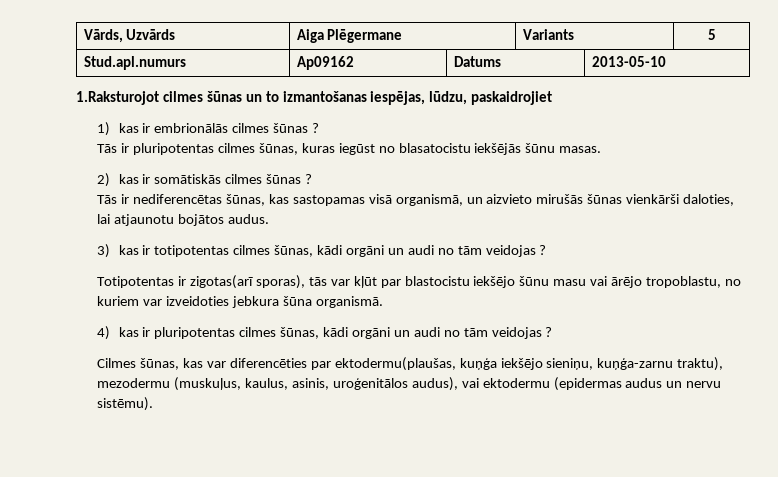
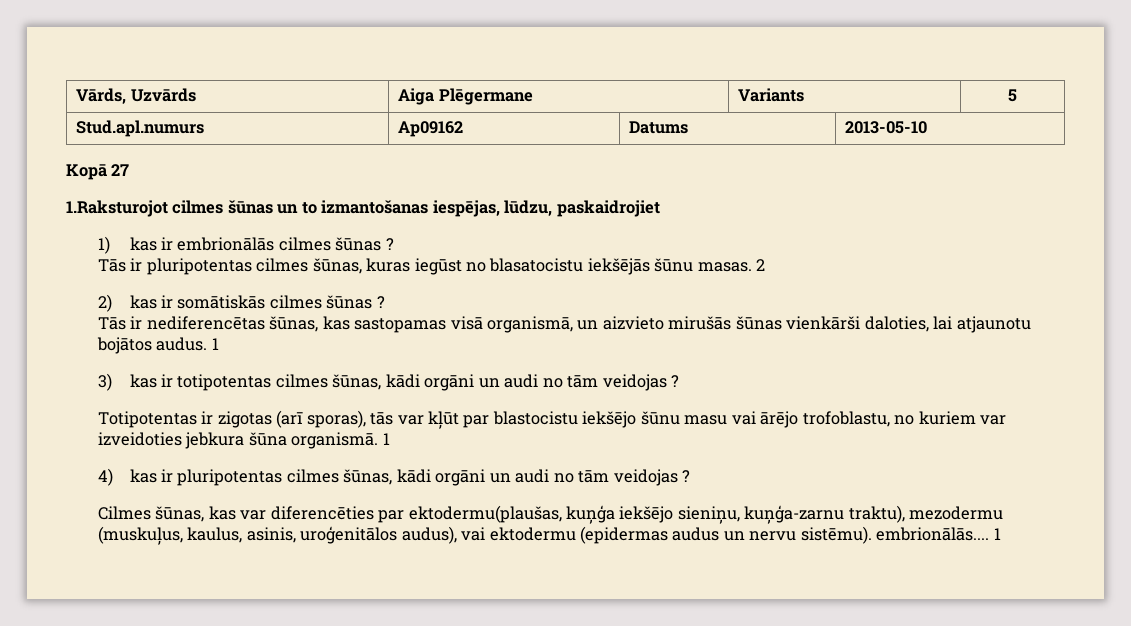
(666, 61) none -> [66,164,130,180] // Kopā 27
(602, 149) none -> [756,259,766,271] 2
(269, 219) none -> [211,338,219,350] 1
[190,275,254,289] zigotas(arī -> [217,410,304,428] zigotas (arī
[646,276,722,288] tropoblastu, -> [802,411,890,427] trofoblastu,
(383, 302) none -> [382,433,390,445] 1
(154, 404) none -> [876,527,1001,541] embrionālās.... 1

